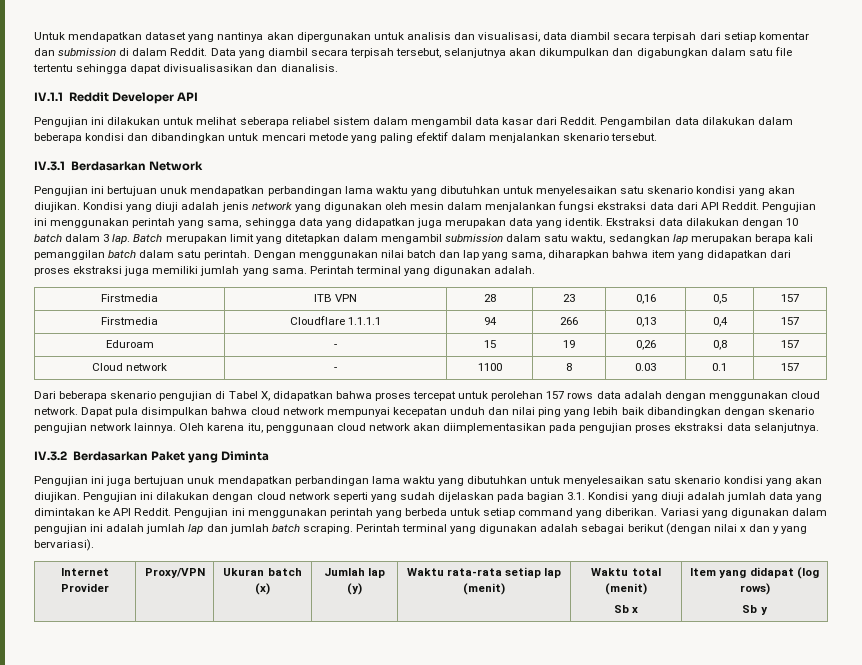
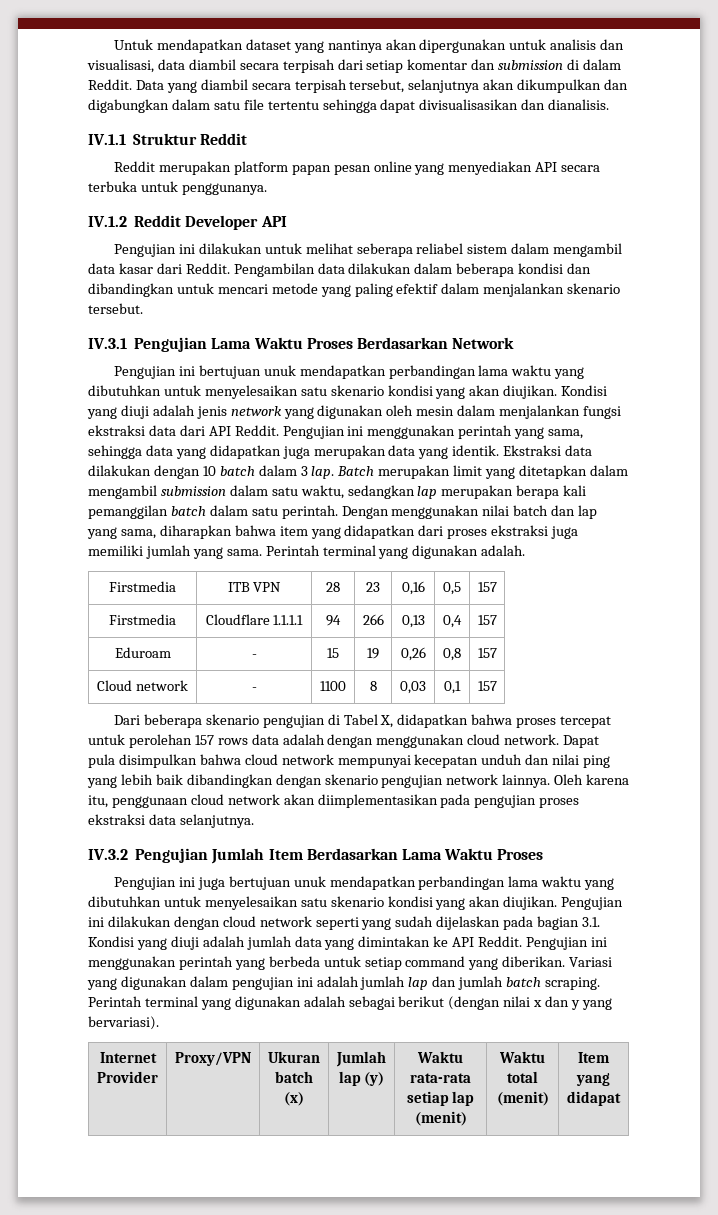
(63, 96) none -> [133,133,248,145] [113,161,601,175] [88,181,267,195] [88,216,127,227] Struktur Reddit // Reddit merupakan platform papan pesan online yang menyediakan API secara terbuka untuk penggunanya. // IV.1.2
(65, 166) none -> [134,337,353,352] Pengujian Lama Waktu Proses
[635,363,656,371] [712,363,727,371] 0.03 | 0.1 -> [400,681,426,694] [444,681,461,694] 0,03 | 0,1
[72,451,270,463] Berdasarkan Paket yang Diminta -> [135,848,544,864] Pengujian Jumlah Item Berdasarkan Lama Waktu Proses
[613,605,639,613] // Sb x -> (549, 1098) none
[796,567,819,579] [739,583,770,595] [742,605,768,615] (log rows) // Sb y -> (621, 1098) none

